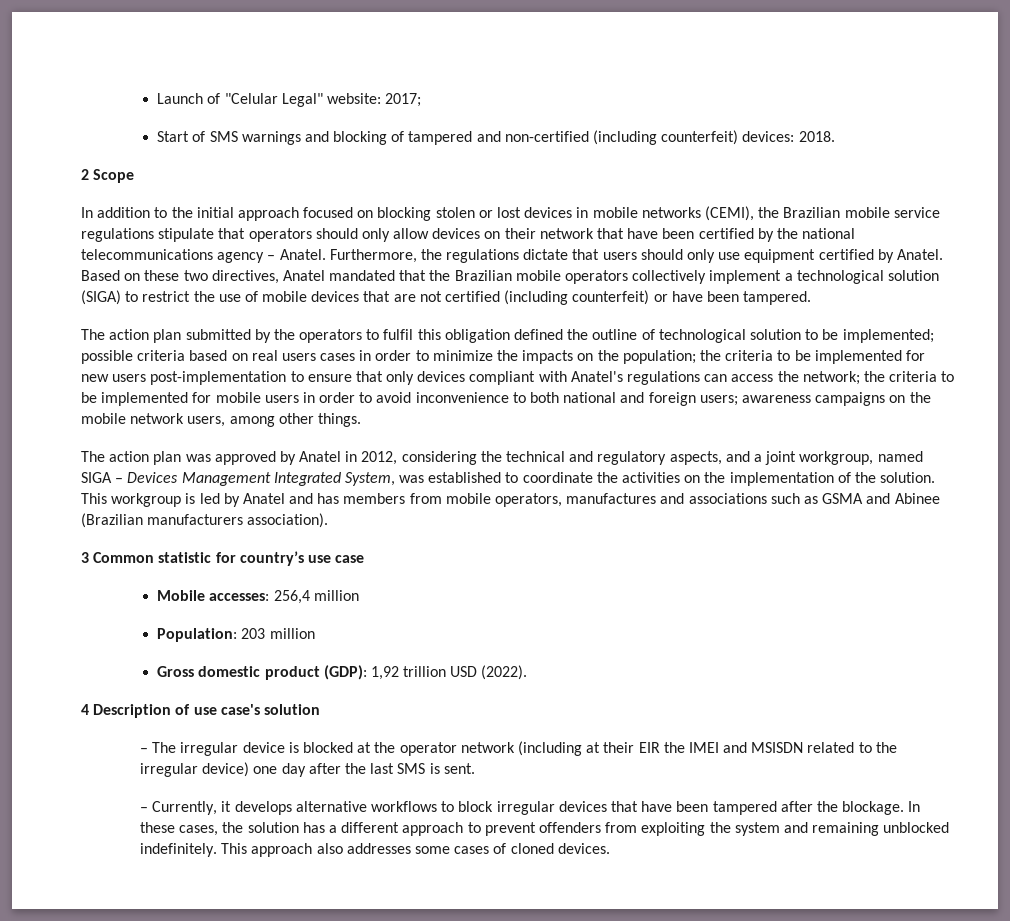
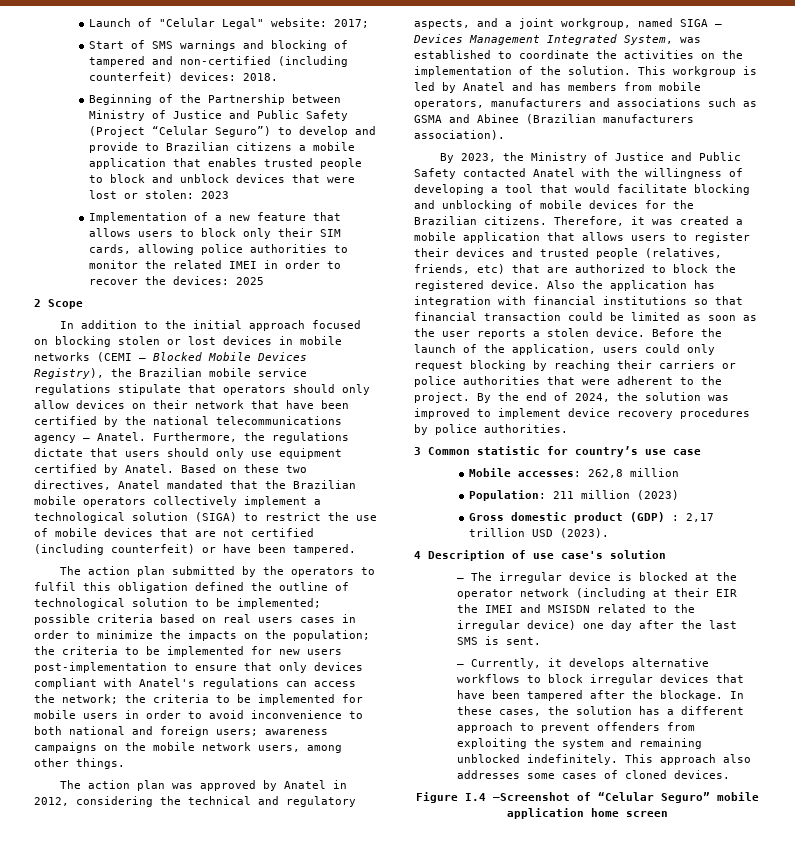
(835, 136) none -> [89,94,342,105] [89,110,349,121] [89,126,377,137] [89,142,356,153] [89,158,363,169] [89,174,356,183] [89,190,230,199] [89,212,342,223] [89,228,342,239] [89,244,349,255] [89,260,342,269] [89,276,265,285] // Beginning of the Partnership between Ministry of Justice and Public Safety (Project “Celular Seguro”) to develop and provide to Brazilian citizens a mobile application that enables trusted people to block and unblock devices that were lost or stolen: 2023 // Implementation of a new feature that allows users to block only their SIM cards, allowing police authorities to monitor the related IMEI in order to recover the devices: 2025
[704,206,754,221] (CEMI), -> [97,352,307,362] [34,368,104,379] (CEMI – Blocked Mobile Devices Registry),
[566,493,657,504] manufactures -> [491,98,582,107] manufacturers
(329, 520) none -> [440,152,742,163] [414,168,743,179] [414,184,750,195] [414,200,694,211] [414,216,743,226] [414,232,750,243] [414,248,722,259] [414,264,736,274] [414,280,715,291] [414,296,743,307] [414,312,757,321] [414,328,722,339] [414,344,715,355] [414,360,736,371] [414,376,722,387] [414,392,729,403] [414,408,750,419] [414,424,568,435] // By 2023, the Ministry of Justice and Public Safety contacted Anatel with the willingness of developing a tool that would facilitate blocking and unblocking of mobile devices for the Brazilian citizens. Therefore, it was created a mobile application that allows users to register their devices and trusted people (relatives, friends, etc) that are authorized to block the registered device. Also the application has integration with financial institutions so that financial transaction could be limited as soon as the user reports a stolen device. Before the launch of the application, users could only request blocking by reaching their carriers or police authorities that were adherent to the project. By the end of 2024, the solution was improved to implement device recovery procedures by police authorities.
[273,590,310,604] 256,4 -> [588,469,624,478] 262,8
[241,628,315,639] 203 million -> [553,490,680,500] 211 million (2023)
[323,665,399,680] (GDP): 1,92 -> [630,512,715,522] (GDP) : 2,17
[481,665,528,680] (2022). -> [560,528,610,538] (2023).
(610, 848) none -> [416,792,759,803] [507,808,668,819] // Figure I.4 –Screenshot of “Celular Seguro” mobile application home screen

